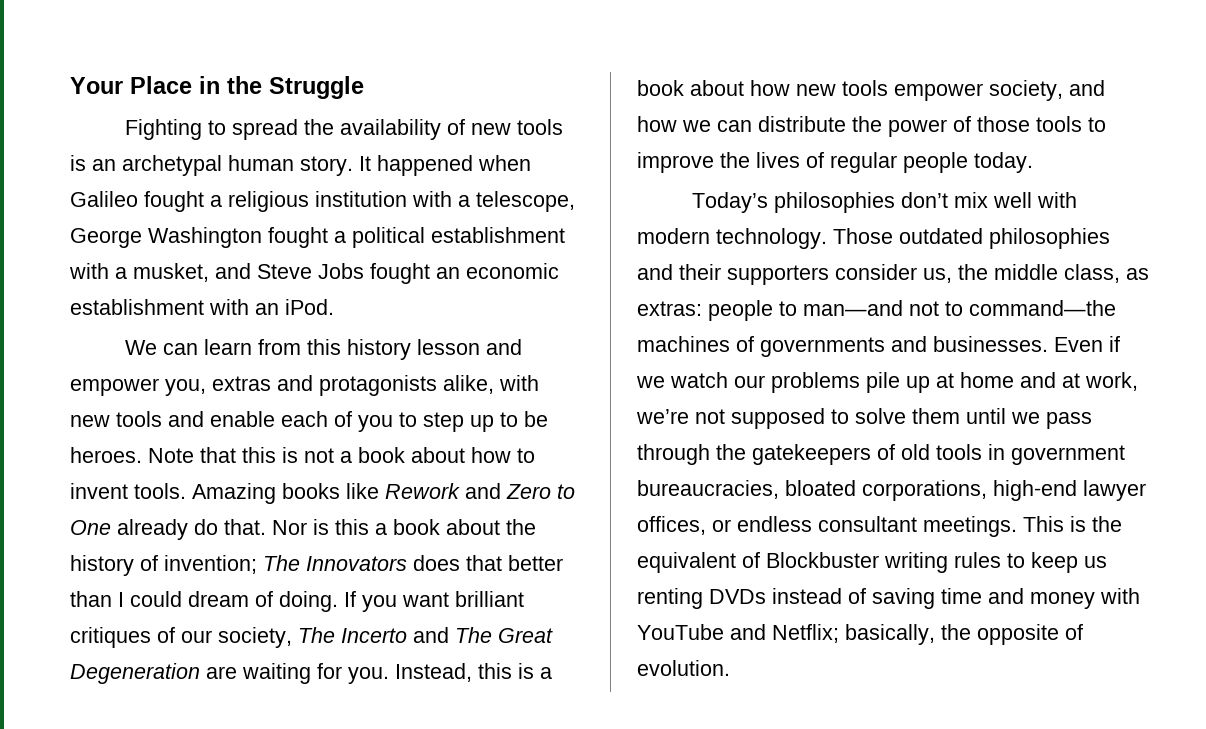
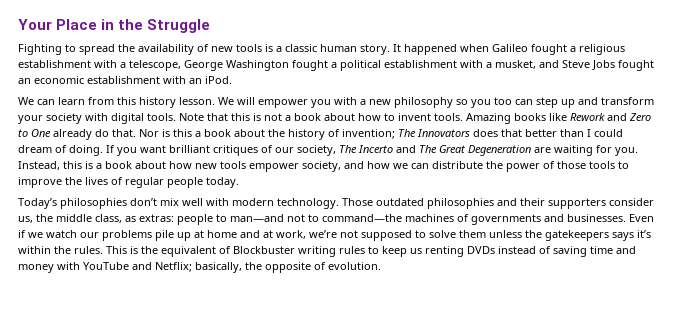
[92,155,222,176] an archetypal -> [276,44,317,52] a classic
[315,191,407,207] institution -> [18,60,91,68] establishment
[417,339,523,355] [70,375,539,396] [70,411,548,432] [70,447,142,463] lesson and empower you, extras and protagonists alike, with new tools and enable each of you to step up to be heroes. -> [179,97,654,108] [18,113,176,124] lesson. We will empower you with a new philosophy so you too can step up and transform your society with digital tools.
[966,408,1092,429] [637,444,1125,465] [637,480,1146,501] [637,516,1017,537] until we pass through the gatekeepers of old tools in government bureaucracies, bloated corporations, high-end lawyer offices, or endless consultant meetings. -> [489,230,651,241] [18,246,103,254] unless the gatekeepers says it’s within the rules.

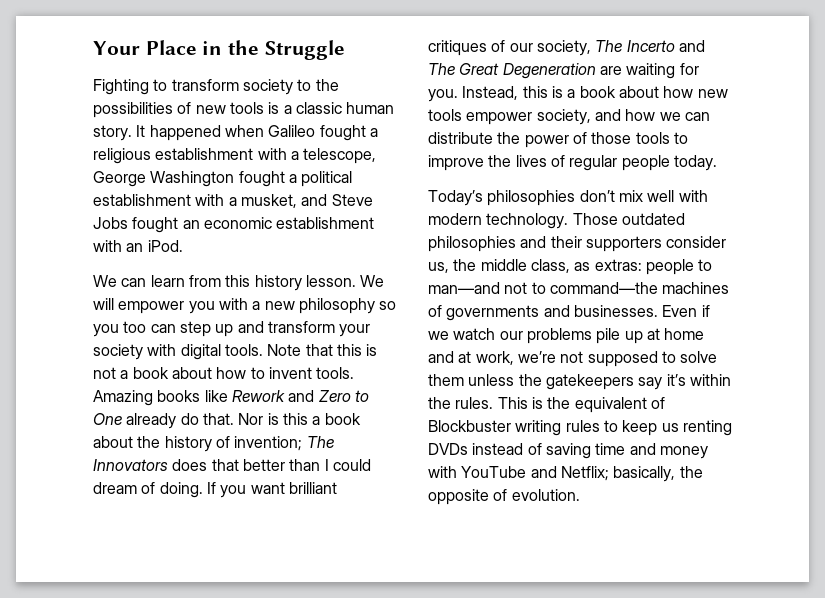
[79,44,194,55] spread the availability -> [171,79,339,95] [93,102,173,118] transform society to the possibilities
[612,232,634,241] says -> [638,377,663,390] say

